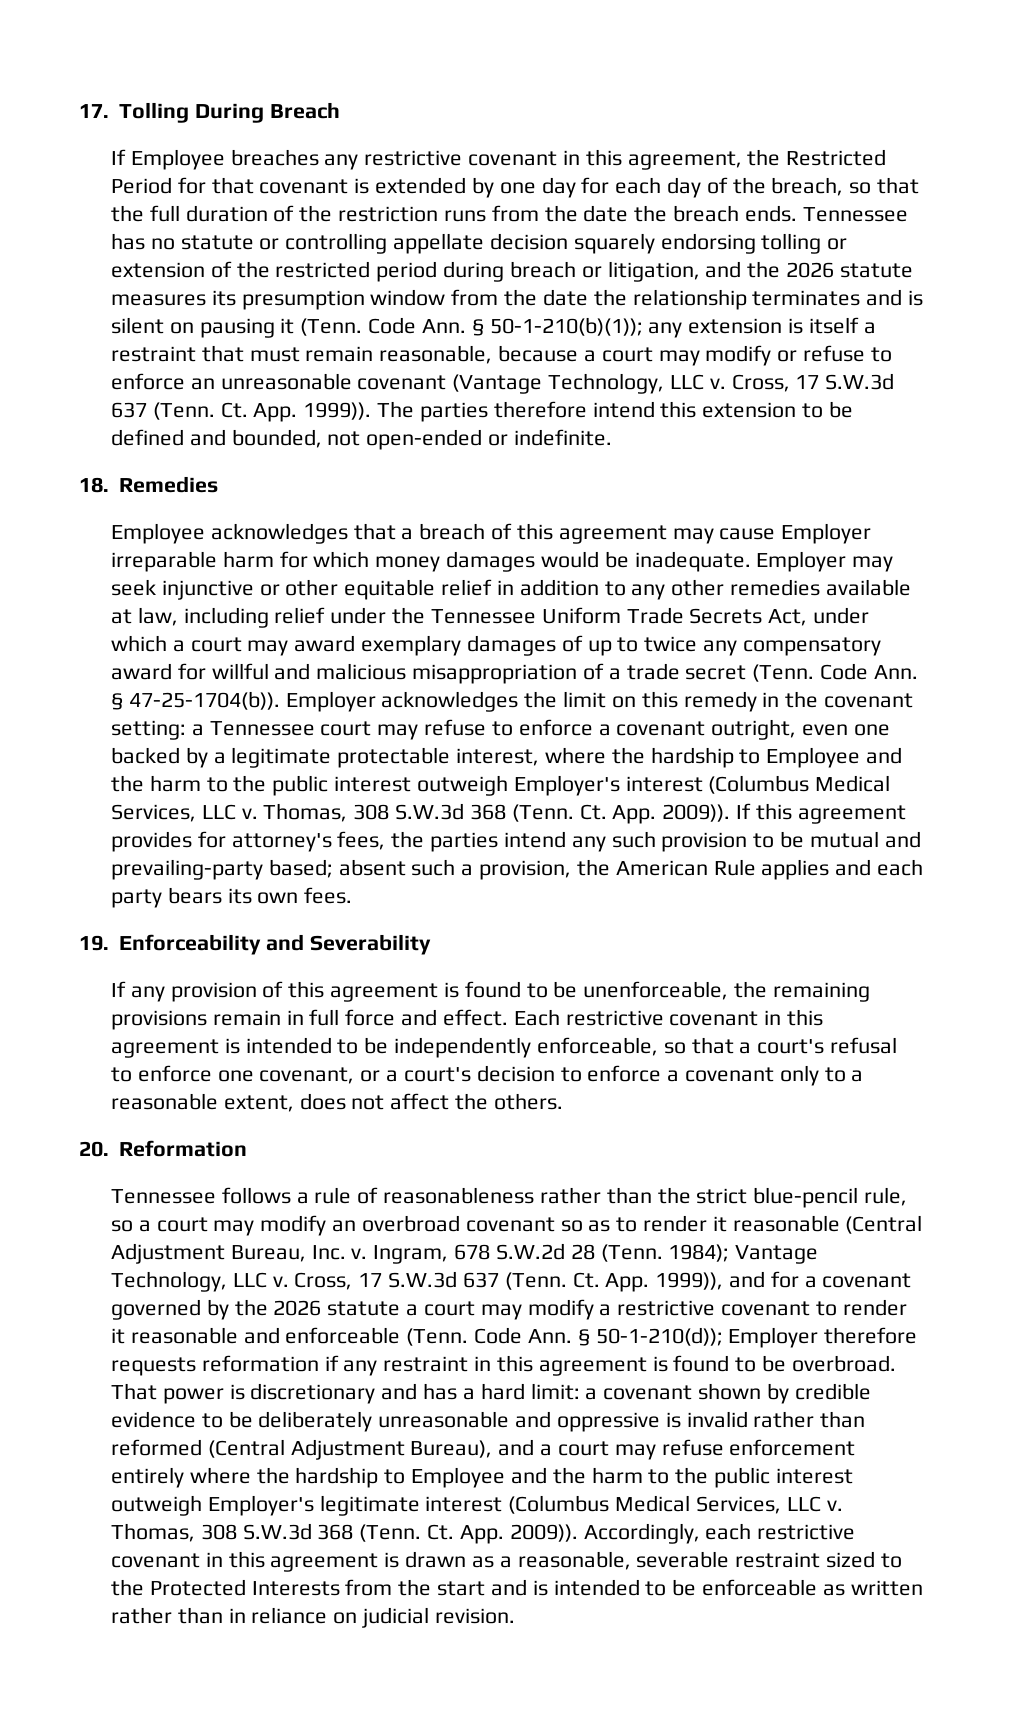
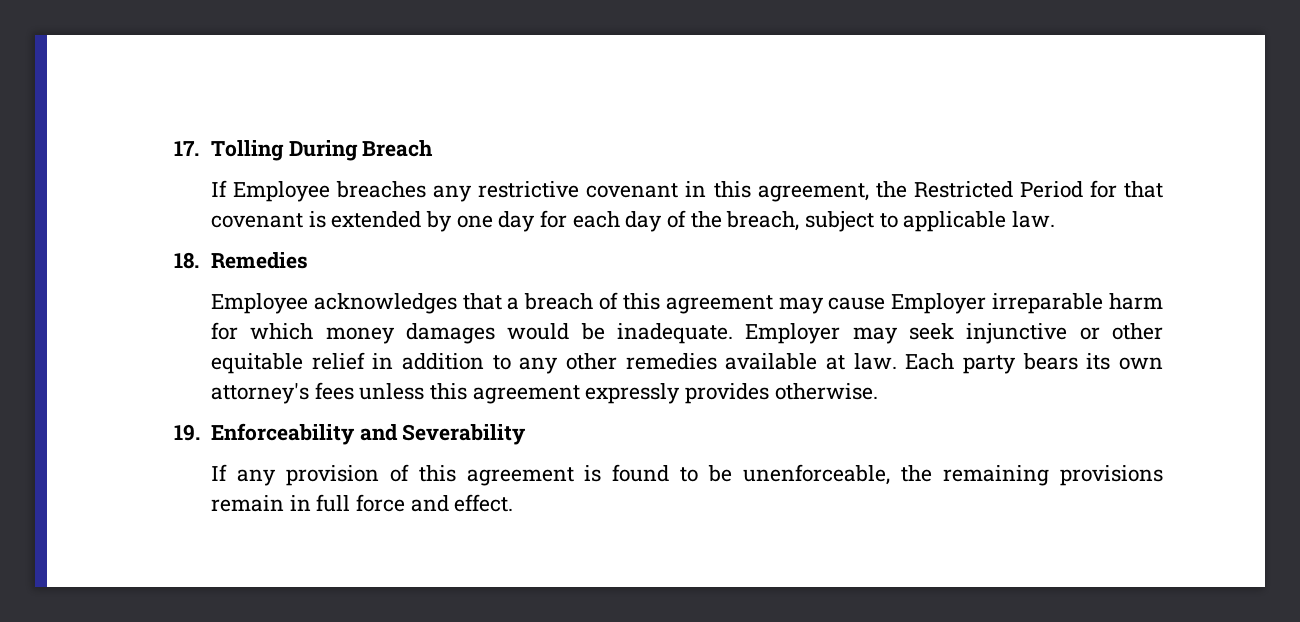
[849,177,919,194] [111,205,908,222] [111,233,848,254] [111,261,913,282] [111,289,923,310] [111,317,876,338] [111,345,892,366] [111,373,895,394] [111,401,853,422] [111,429,612,450] so that the full duration of the restriction runs from the date the breach ends. Tennessee has no statute or controlling appellate decision squarely endorsing tolling or extension of the restricted period during breach or litigation, and the 2026 statute measures its presumption window from the date the relationship terminates and is silent on pausing it (Tenn. Code Ann. § 50-1-210(b)(1)); any extension is itself a restraint that must remain reasonable, because a court may modify or refuse to enforce an unreasonable covenant (Vantage Technology, LLC v. Cross, 17 S.W.3d 637 (Tenn. Ct. App. 1999)). The parties therefore intend this extension to be defined and bounded, not open-ended or indefinite. -> [804,211,1055,232] subject to applicable law.
[137,607,869,628] [111,635,881,656] [111,663,918,684] [111,691,913,712] [111,719,890,740] [111,747,902,768] [111,775,891,796] [111,803,906,824] [111,831,921,852] [111,859,923,880] [111,887,353,908] law, including relief under the Tennessee Uniform Trade Secrets Act, under which a court may award exemplary damages of up to twice any compensatory award for willful and malicious misappropriation of a trade secret (Tenn. Code Ann. § 47-25-1704(b)). Employer acknowledges the limit on this remedy in the covenant setting: a Tennessee court may refuse to enforce a covenant outright, even one backed by a legitimate protectable interest, where the hardship to Employee and the harm to the public interest outweigh Employer's interest (Columbus Medical Services, LLC v. Thomas, 308 S.W.3d 368 (Tenn. Ct. App. 2009)). If this agreement provides for attorney's fees, the parties intend any such provision to be mutual and prevailing-party based; absent such a provision, the American Rule applies and each party bears its own fees. -> [853,353,1163,374] [210,382,878,404] law. Each party bears its own attorney's fees unless this agreement expressly provides otherwise.
[513,1009,823,1026] [111,1037,897,1058] [111,1065,864,1086] [111,1093,563,1112] [78,1140,248,1157] [111,1187,907,1208] [111,1215,923,1236] [111,1243,819,1264] [111,1271,912,1292] [111,1299,907,1320] [111,1327,918,1348] [111,1355,896,1376] [111,1383,871,1404] [111,1411,866,1432] [111,1439,856,1460] [111,1467,853,1488] [111,1495,843,1516] [111,1523,856,1544] [111,1551,902,1572] [111,1579,923,1596] [111,1607,515,1628] Each restrictive covenant in this agreement is intended to be independently enforceable, so that a court's refusal to enforce one covenant, or a court's decision to enforce a covenant only to a reasonable extent, does not affect the others. // 20. Reformation // Tennessee follows a rule of reasonableness rather than the strict blue-pencil rule, so a court may modify an overbroad covenant so as to render it reasonable (Central Adjustment Bureau, Inc. v. Ingram, 678 S.W.2d 28 (Tenn. 1984); Vantage Technology, LLC v. Cross, 17 S.W.3d 637 (Tenn. Ct. App. 1999)), and for a covenant governed by the 2026 statute a court may modify a restrictive covenant to render it reasonable and enforceable (Tenn. Code Ann. § 50-1-210(d)); Employer therefore requests reformation if any restraint in this agreement is found to be overbroad. That power is discretionary and has a hard limit: a covenant shown by credible evidence to be deliberately unreasonable and oppressive is invalid rather than reformed (Central Adjustment Bureau), and a court may refuse enforcement entirely where the hardship to Employee and the harm to the public interest outweigh Employer's legitimate interest (Columbus Medical Services, LLC v. Thomas, 308 S.W.3d 368 (Tenn. Ct. App. 2009)). Accordingly, each restrictive covenant in this agreement is drawn as a reasonable, severable restraint sized to the Protected Interests from the start and is intended to be enforceable as written rather than in reliance on judicial revision. -> (514, 503) none

